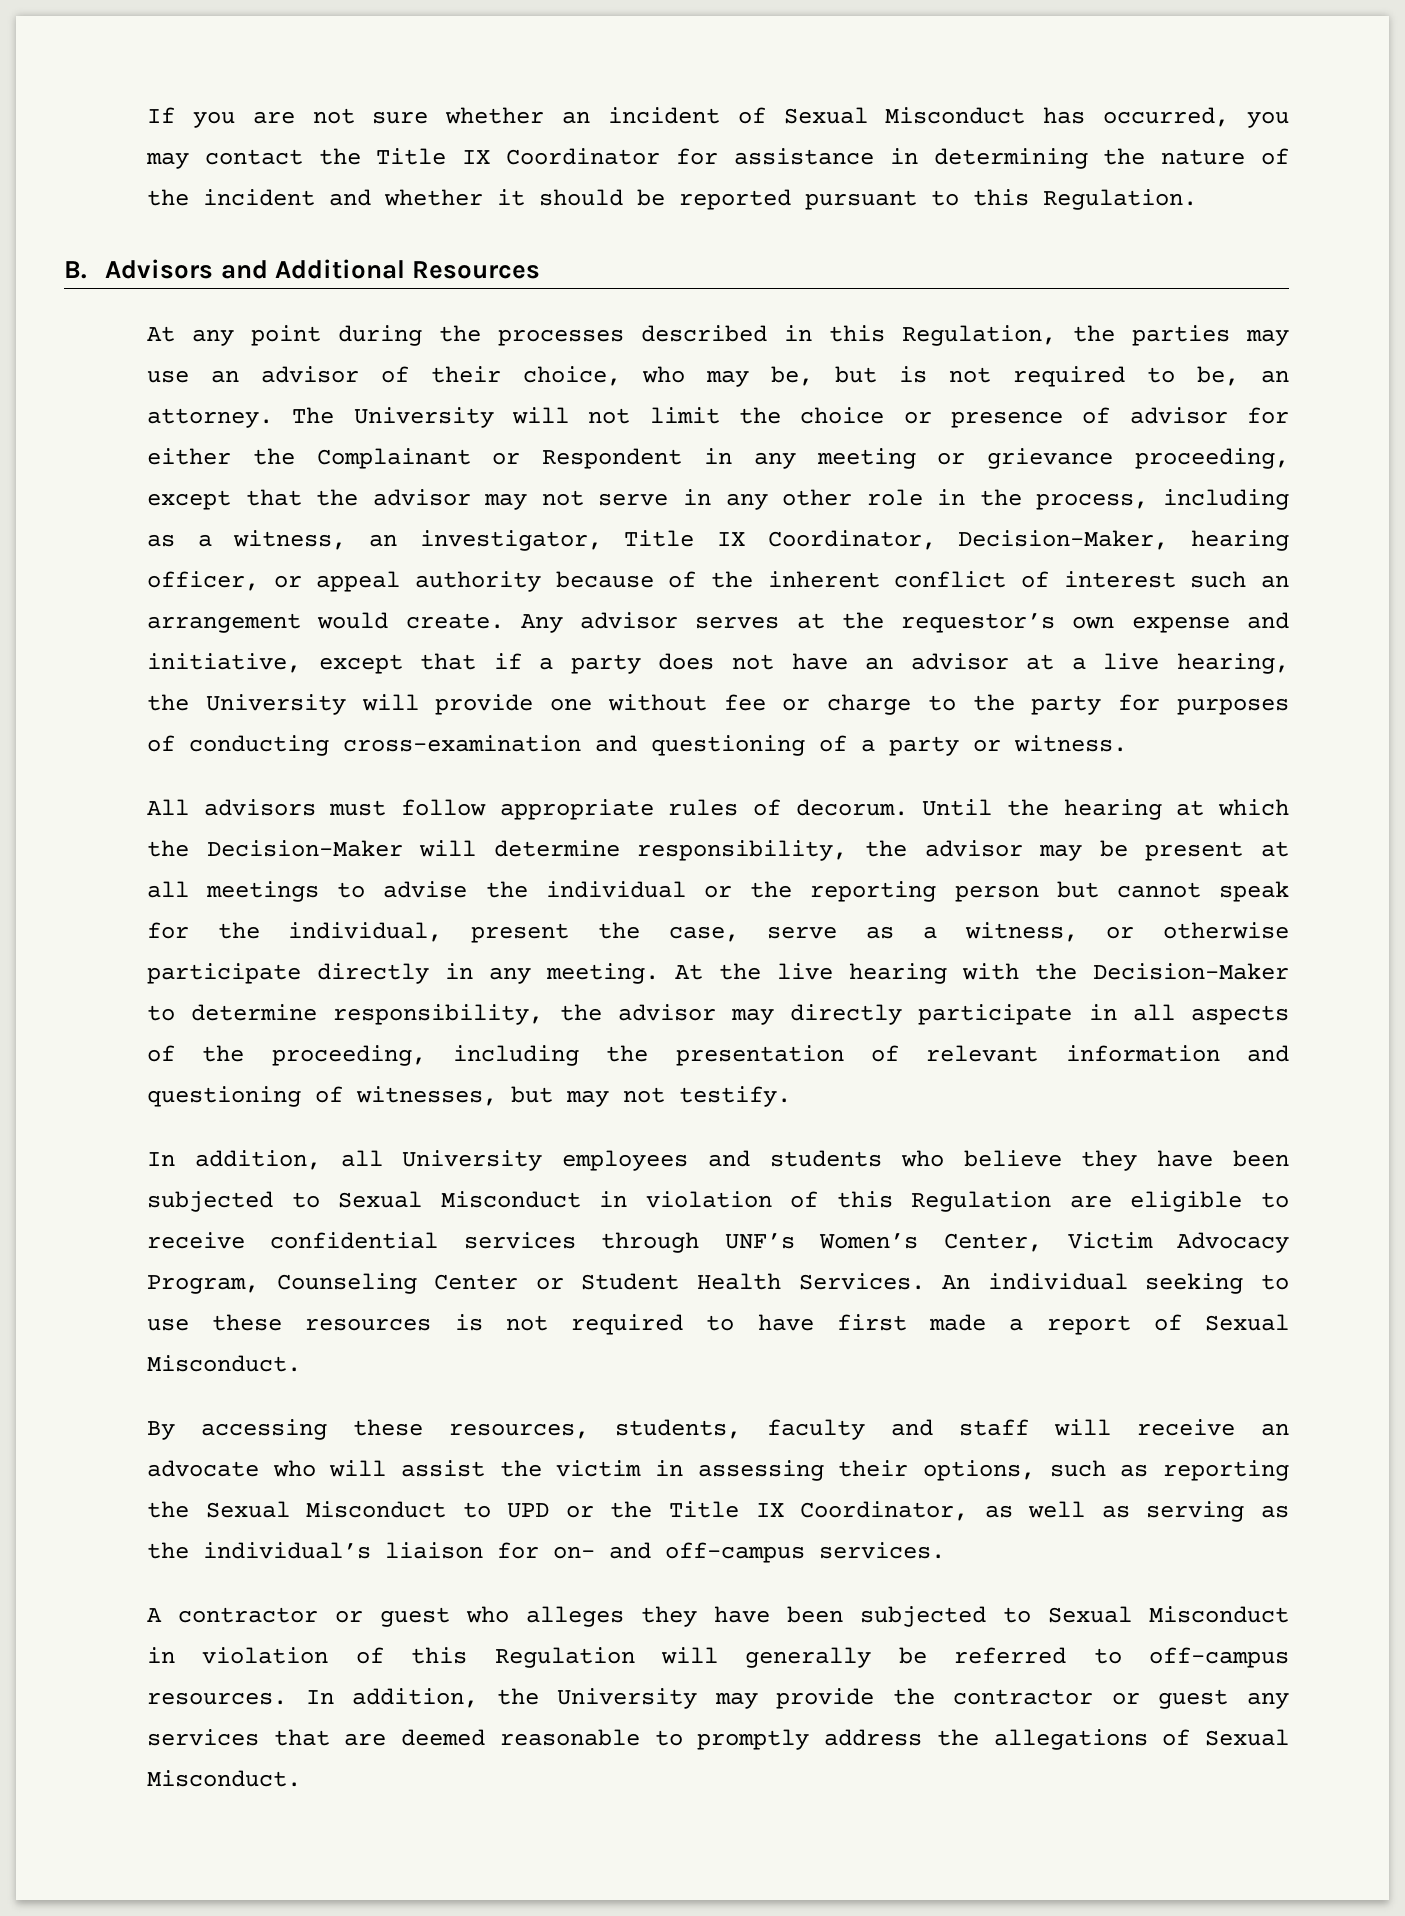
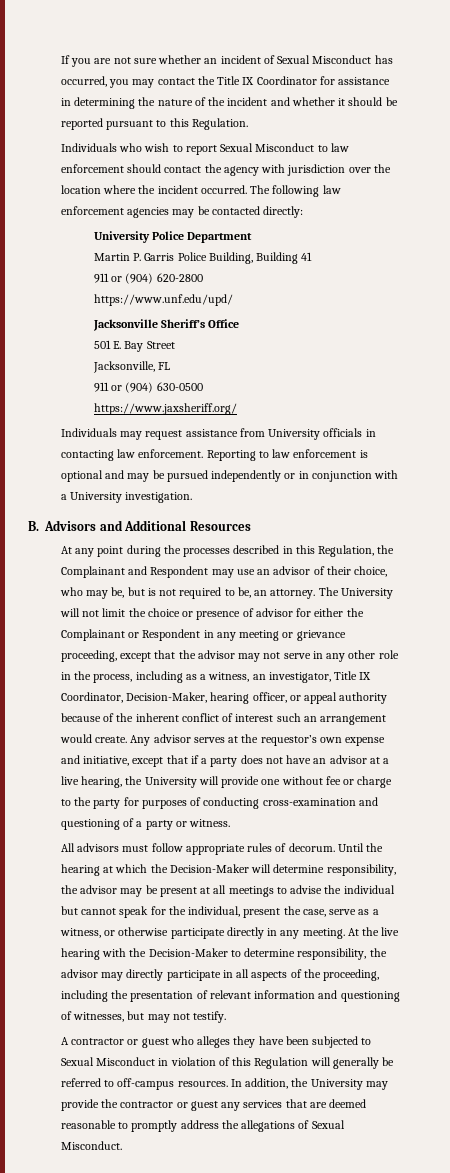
(1197, 199) none -> [60,143,349,155] [60,164,391,176] [60,185,341,197] [60,206,304,218] [93,231,253,243] [93,252,313,264] [93,273,203,284] [93,294,233,306] [92,319,240,331] [93,340,175,352] [92,361,171,373] [93,382,203,393] [93,403,237,415] [60,428,376,440] [60,449,368,461] [60,470,399,482] [60,492,193,503] // Individuals who wish to report Sexual Misconduct to law enforcement should contact the agency with jurisdiction over the location where the incident occurred. The following law enforcement agencies may be contacted directly: // University Police Department // Martin P. Garris Police Building, Building 41 // 911 or (904) 620-2800 // https://www.unf.edu/upd/ // Jacksonville Sheriff’s Office // 501 E. Bay Street // Jacksonville, FL // 911 or (904) 630-0500 // https://www.jaxsheriff.org/ // Individuals may request assistance from University officials in contacting law enforcement. Reporting to law enforcement is optional and may be pursued independently or in conjunction with a University investigation.
[1131,325,1230,346] parties -> [60,566,209,578] Complainant and Respondent
[703,881,1039,902] or the reporting person -> (395, 889) none
[146,1150,1289,1171] [146,1191,1289,1212] [146,1232,1289,1253] [146,1273,1289,1294] [146,1314,1290,1335] [146,1355,301,1372] [146,1419,1289,1440] [146,1460,1289,1481] [146,1501,1290,1522] [146,1542,945,1563] // In addition, all University employees and students who believe they have been subjected to Sexual Misconduct in violation of this Regulation are eligible to receive confidential services through UNF’s Women’s Center, Victim Advocacy Program, Counseling Center or Student Health Services. An individual seeking to use these resources is not required to have first made a report of Sexual Misconduct. // By accessing these resources, students, faculty and staff will receive an advocate who will assist the victim in assessing their options, such as reporting the Sexual Misconduct to UPD or the Title IX Coordinator, as well as serving as the individual’s liaison for on- and off-campus services. -> (227, 1017) none

